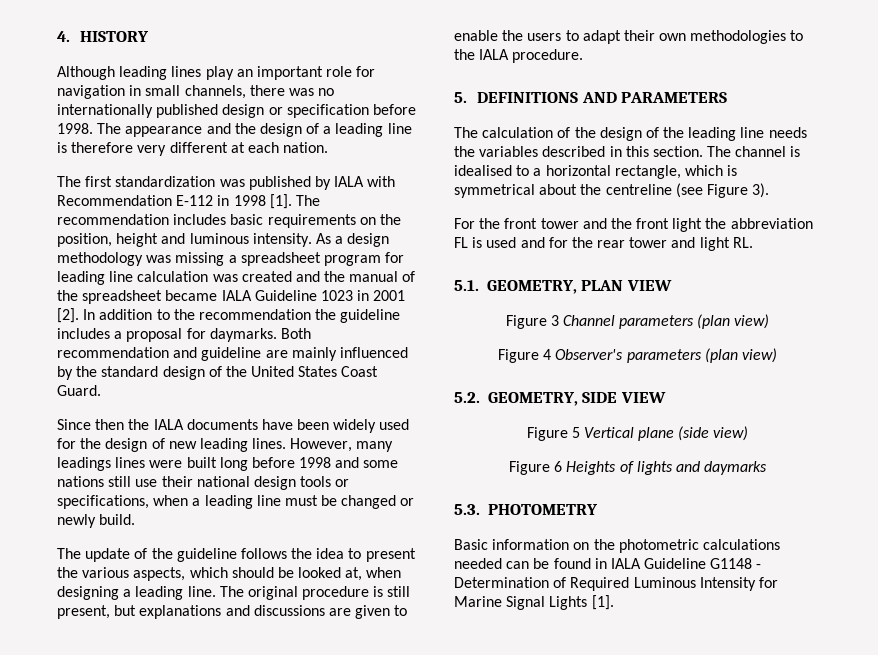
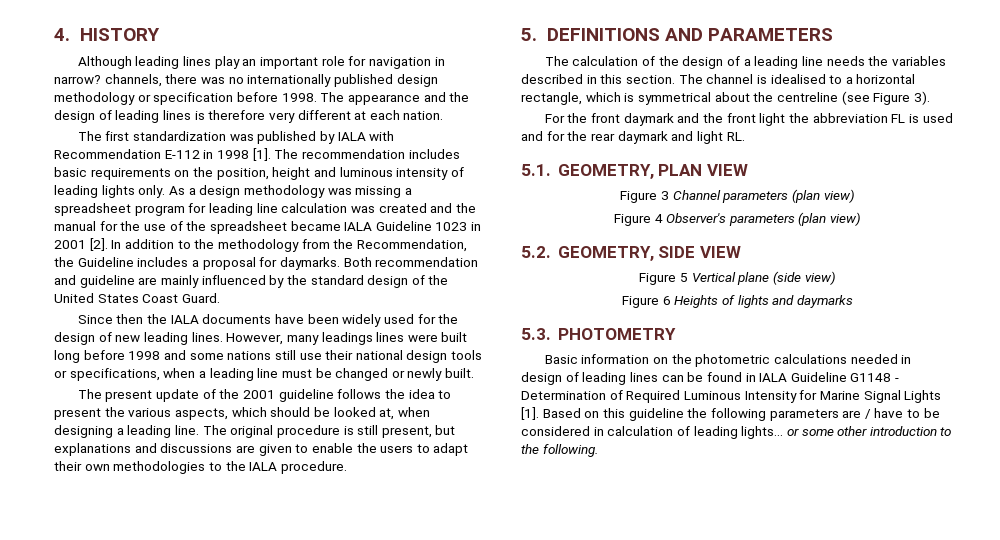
[145,85,181,96] small -> [54,75,101,84] narrow?
(265, 111) none -> [54,92,135,105] methodology
[323,123,412,137] a leading line -> [115,110,191,123] leading lines
[252,233,312,247] intensity. -> [396,167,464,180] [54,185,166,198] intensity of leading lights only.
(399, 276) none -> [99,221,166,231] for the use
[198,309,401,323] recommendation the guideline -> [217,239,467,252] [54,257,134,267] methodology from the Recommendation, the Guideline
[99,514,136,525] [57,548,81,559] build. // The -> [445,368,475,378] [77,389,153,402] built. // The present
(173, 553) none -> [243,390,276,399] 2001
[663,127,685,138] the -> [743,59,751,66] a
[540,218,579,229] tower -> [623,113,674,126] daymark
[629,237,668,248] tower -> [617,131,668,144] daymark
(502, 563) none -> [901,355,912,364] [521,372,658,385] in design of leading lines
(614, 602) none -> [542,408,940,421] [521,426,952,439] [521,444,598,457] Based on this guideline the following parameters are / have to be considered in calculation of leading lights… or some other introduction to the following.

